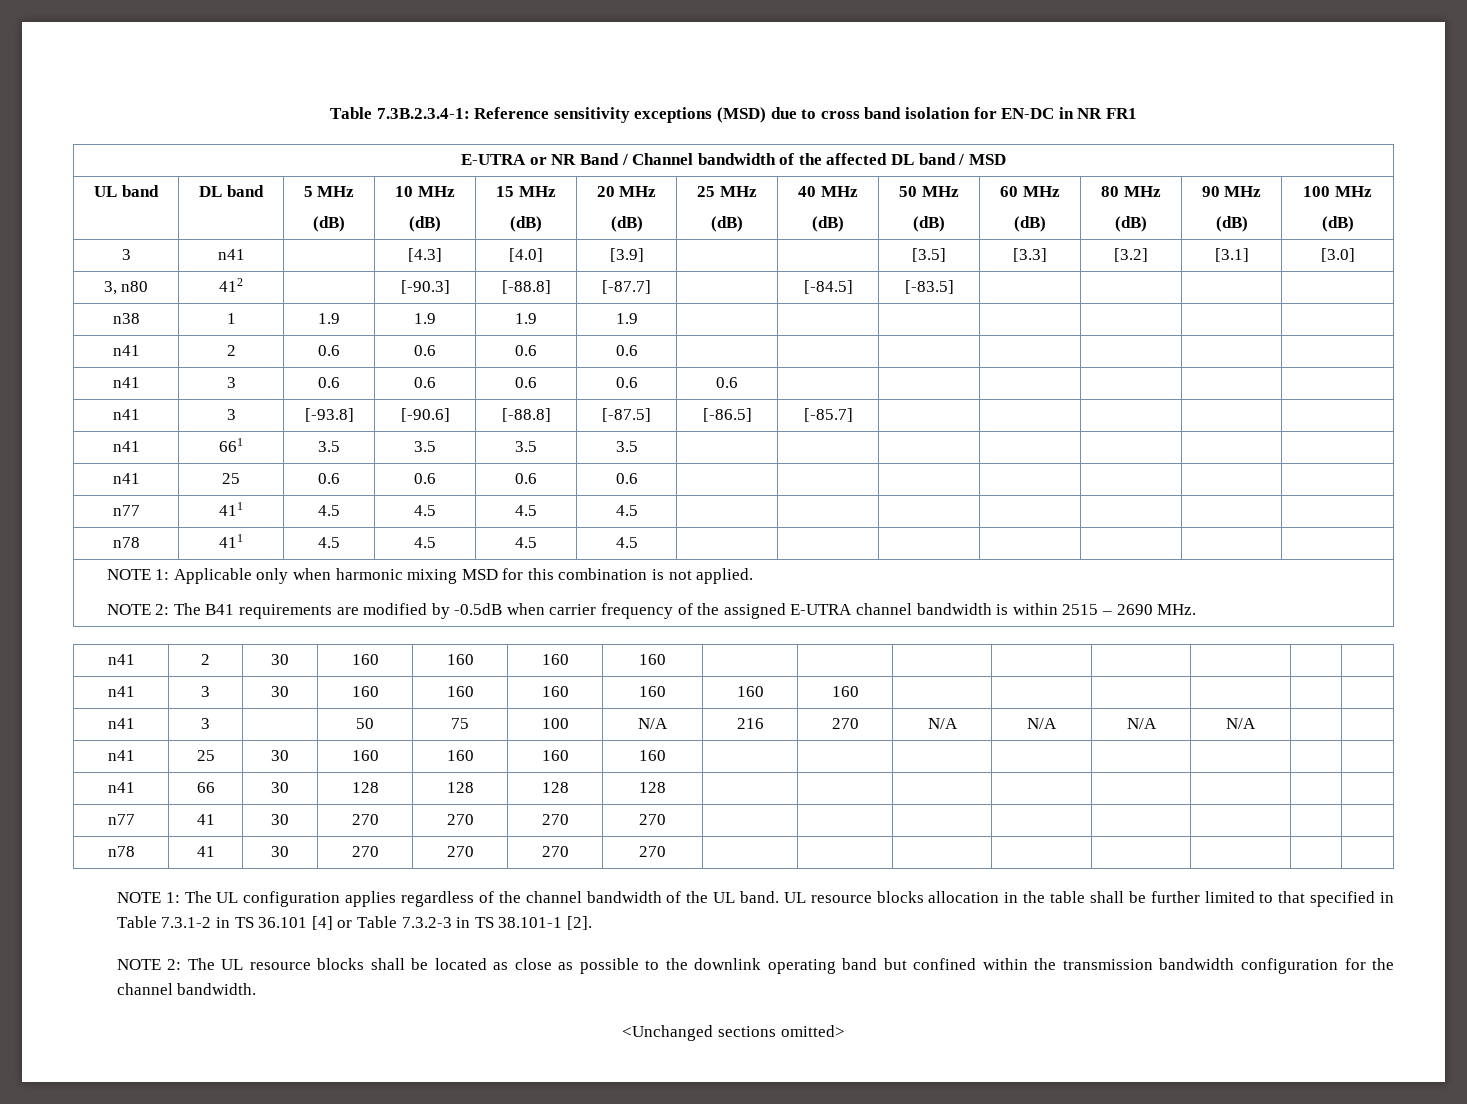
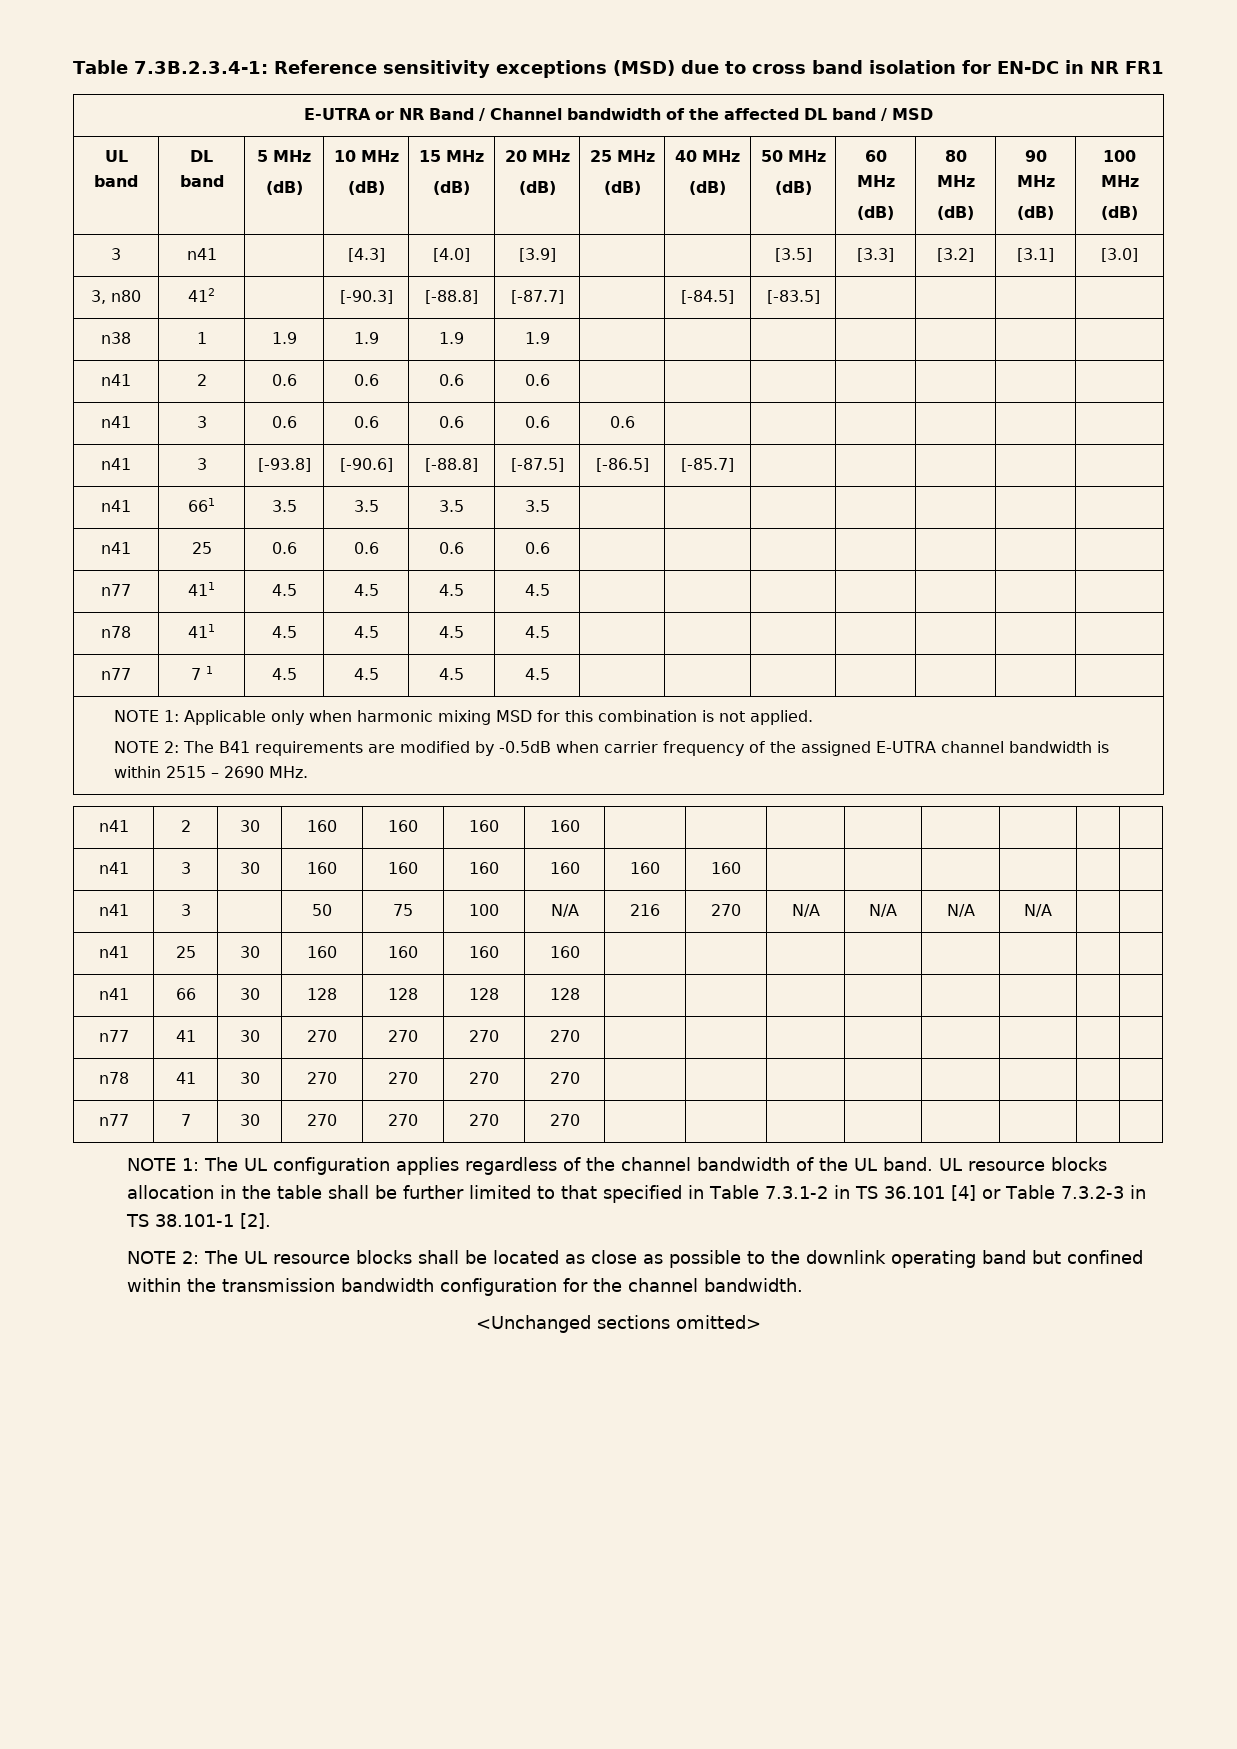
(638, 542) none -> [101,668,131,680] [190,666,213,680] [271,668,297,680] [353,668,379,680] [439,668,464,680] [524,668,550,680] // n77 | 7 1 | 4.5 | 4.5 | 4.5 | 4.5 | | | | | | |
(666, 851) none -> [98,1114,129,1126] [180,1114,191,1126] [239,1114,260,1126] [307,1114,337,1126] [388,1114,418,1126] [469,1114,499,1126] [549,1114,580,1126] // n77 | 7 | 30 | 270 | 270 | 270 | 270 | | | | | | | |

